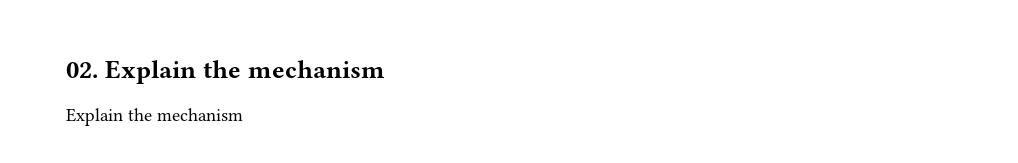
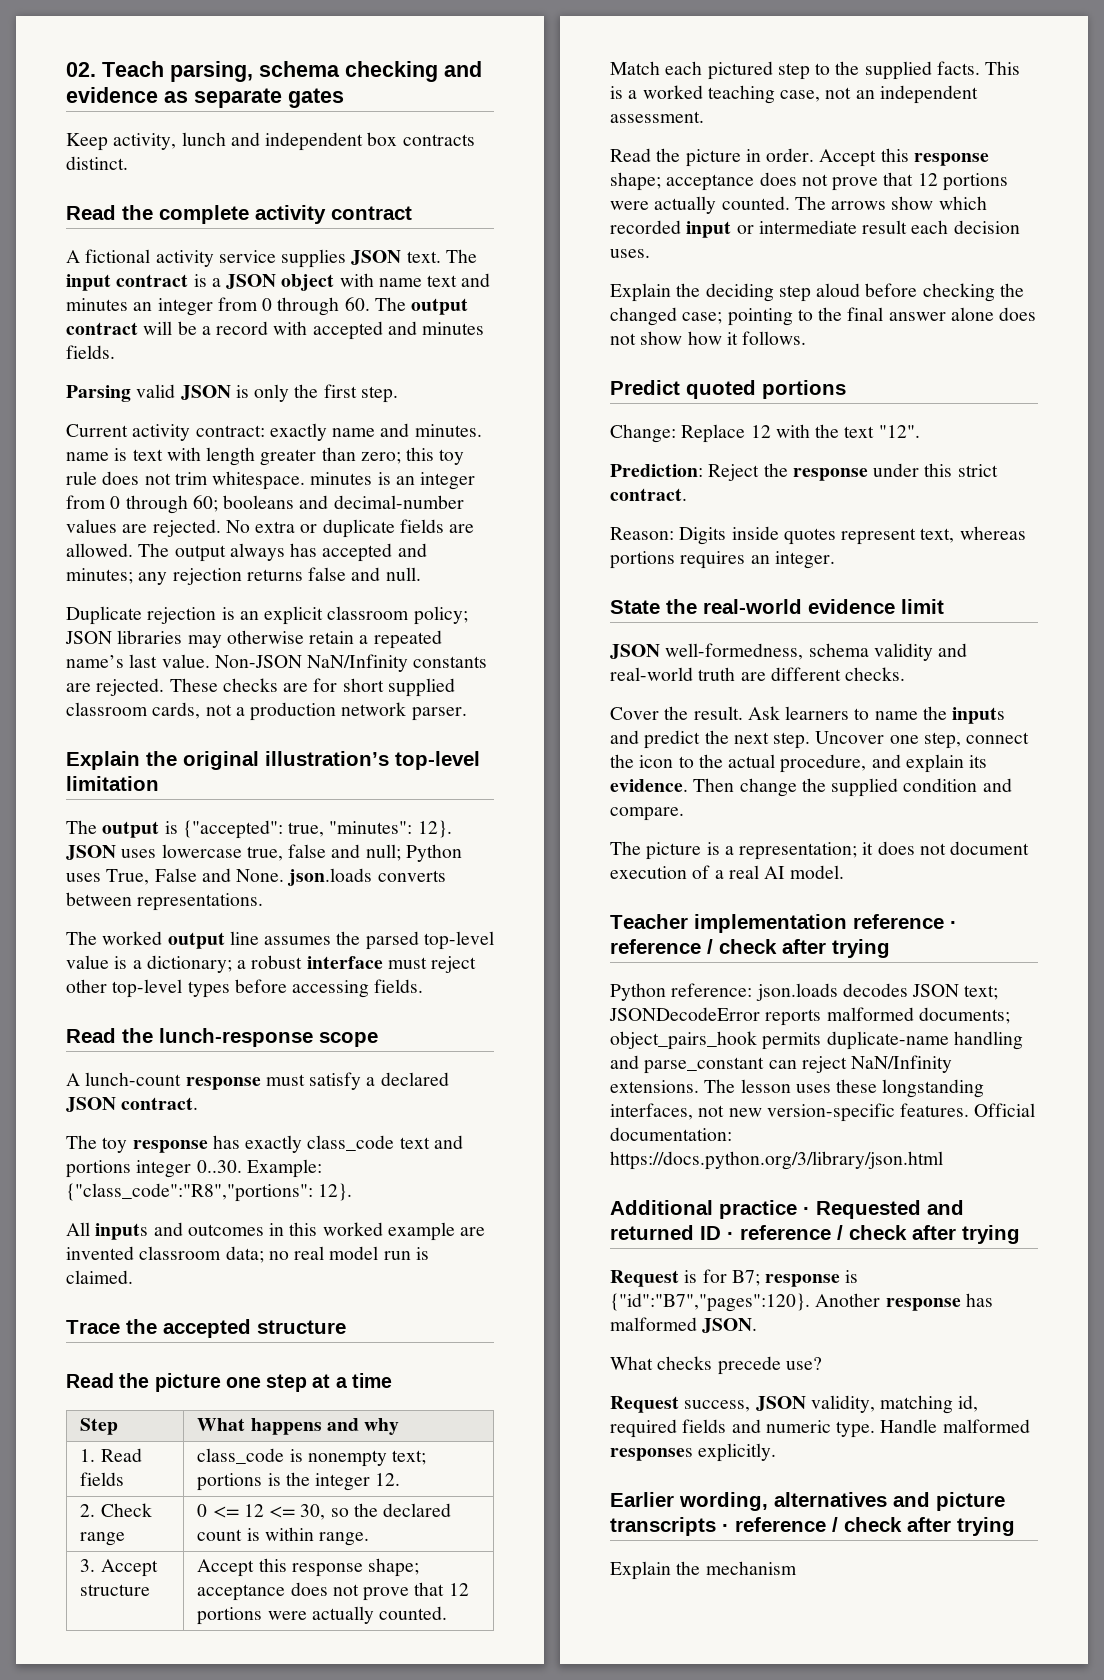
[105,60,386,84] Explain the mechanism -> [102,61,482,82] [66,87,344,108] [66,132,475,151] [66,156,128,170] [66,205,412,224] [66,249,477,268] [66,273,491,291] [66,297,469,316] [66,321,485,340] [66,345,115,359] [66,384,398,403] [66,423,482,441] [66,447,465,466] [66,471,476,490] [66,495,464,514] [66,519,475,538] [66,543,427,562] [66,567,421,585] [66,606,468,625] [65,630,442,649] [66,654,488,672] [66,678,455,697] [66,702,467,721] [66,751,480,770] [66,776,159,791] [66,820,452,839] [66,844,462,862] [66,868,446,886] [66,892,264,911] [66,931,494,950] [66,955,477,973] [66,979,424,998] [66,1028,378,1047] [66,1072,449,1090] [66,1097,199,1112] [66,1135,463,1153] [66,1159,322,1178] [66,1183,353,1202] [66,1222,486,1241] [66,1246,429,1263] [66,1270,133,1284] [66,1319,346,1338] [66,1373,392,1392] [80,1418,119,1435] [197,1418,400,1435] [80,1448,142,1462] [80,1472,125,1486] [197,1448,427,1467] [197,1472,401,1491] [80,1503,152,1517] [80,1532,126,1546] [197,1503,452,1520] [197,1527,370,1546] [80,1559,158,1577] [80,1584,151,1596] [197,1558,420,1577] [197,1582,469,1601] [197,1606,448,1625] [610,61,1021,80] [610,85,978,104] [610,111,704,123] [610,148,989,167] [610,172,1008,191] [610,196,987,214] [610,220,1020,238] [610,249,650,258] [610,283,1024,302] [610,307,1037,326] [610,331,807,345] [610,380,846,399] [610,424,920,443] [610,463,998,481] [610,488,687,501] [610,526,1026,545] [610,551,835,569] [610,599,944,614] [610,643,968,661] [610,667,906,681] [610,706,1006,724] [610,730,1030,749] [610,754,988,773] [610,778,1012,797] [610,807,684,821] [610,841,1030,860] [610,865,845,879] [610,914,957,933] [610,939,890,958] [610,983,999,1001] [609,1007,1010,1026] [610,1031,1023,1050] [610,1055,953,1074] [610,1079,985,1098] [610,1103,1036,1122] [610,1127,732,1141] [610,1151,943,1170] [610,1200,964,1219] [610,1225,1020,1244] [610,1269,859,1287] [610,1293,993,1312] [610,1317,758,1333] [610,1356,822,1375] [610,1395,979,1414] [610,1419,1030,1438] [610,1443,777,1462] [610,1492,1005,1511] [610,1517,1015,1536] Teach parsing, schema checking and evidence as separate gates // Keep activity, lunch and independent box contracts distinct. // Read the complete activity contract // A fictional activity service supplies JSON text. The input contract is a JSON object with name text and minutes an integer from 0 through 60. The output contract will be a record with accepted and minutes fields. // Parsing valid JSON is only the first step. // Current activity contract: exactly name and minutes. name is text with length greater than zero; this toy rule does not trim whitespace. minutes is an integer from 0 through 60; booleans and decimal-number values are rejected. No extra or duplicate fields are allowed. The output always has accepted and minutes; any rejection returns false and null. // Duplicate rejection is an explicit classroom policy; JSON libraries may otherwise retain a repeated name’s last value. Non-JSON NaN/Infinity constants are rejected. These checks are for short supplied classroom cards, not a production network parser. // Explain the original illustration’s top-level limitation // The output is {"accepted": true, "minutes": 12}. JSON uses lowercase true, false and null; Python uses True, False and None. json.loads converts between representations. // The worked output line assumes the parsed top-level value is a dictionary; a robust interface must reject other top-level types before accessing fields. // Read the lunch-response scope // A lunch-count response must satisfy a declared JSON contract. // The toy response has exactly class_code text and portions integer 0..30. Example: {"class_code":"R8","portions": 12}. // All inputs and outcomes in this worked example are invented classroom data; no real model run is claimed. // Trace the accepted structure // Read the picture one step at a time // Step | What happens and why // 1. Read fields | class_code is nonempty text; portions is the integer 12. // 2. Check range | 0 <= 12 <= 30, so the declared count is within range. // 3. Accept structure | Accept this response shape; acceptance does not prove that 12 portions were actually counted. // Match each pictured step to the supplied facts. This is a worked teaching case, not an independent assessment. // Read the picture in order. Accept this response shape; acceptance does not prove that 12 portions were actually counted. The arrows show which recorded input or intermediate result each decision uses. // Explain the deciding step aloud before checking the changed case; pointing to the final answer alone does not show how it follows. // Predict quoted portions // Change: Replace 12 with the text "12". // Prediction: Reject the response under this strict contract. // Reason: Digits inside quotes represent text, whereas portions requires an integer. // State the real-world evidence limit // JSON well-formedness, schema validity and real-world truth are different checks. // Cover the result. Ask learners to name the inputs and predict the next step. Uncover one step, connect the icon to the actual procedure, and explain its evidence. Then change the supplied condition and compare. // The picture is a representation; it does not document execution of a real AI model. // Teacher implementation reference · reference / check after trying // Python reference: json.loads decodes JSON text; JSONDecodeError reports malformed documents; object_pairs_hook permits duplicate-name handling and parse_constant can reject NaN/Infinity extensions. The lesson uses these longstanding interfaces, not new version-specific features. Official documentation: https://docs.python.org/3/library/json.html // Additional practice · Requested and returned ID · reference / check after trying // Request is for B7; response is {"id":"B7","pages":120}. Another response has malformed JSON. // What checks precede use? // Request success, JSON validity, matching id, required fields and numeric type. Handle malformed responses explicitly. // Earlier wording, alternatives and picture transcripts · reference / check after trying

